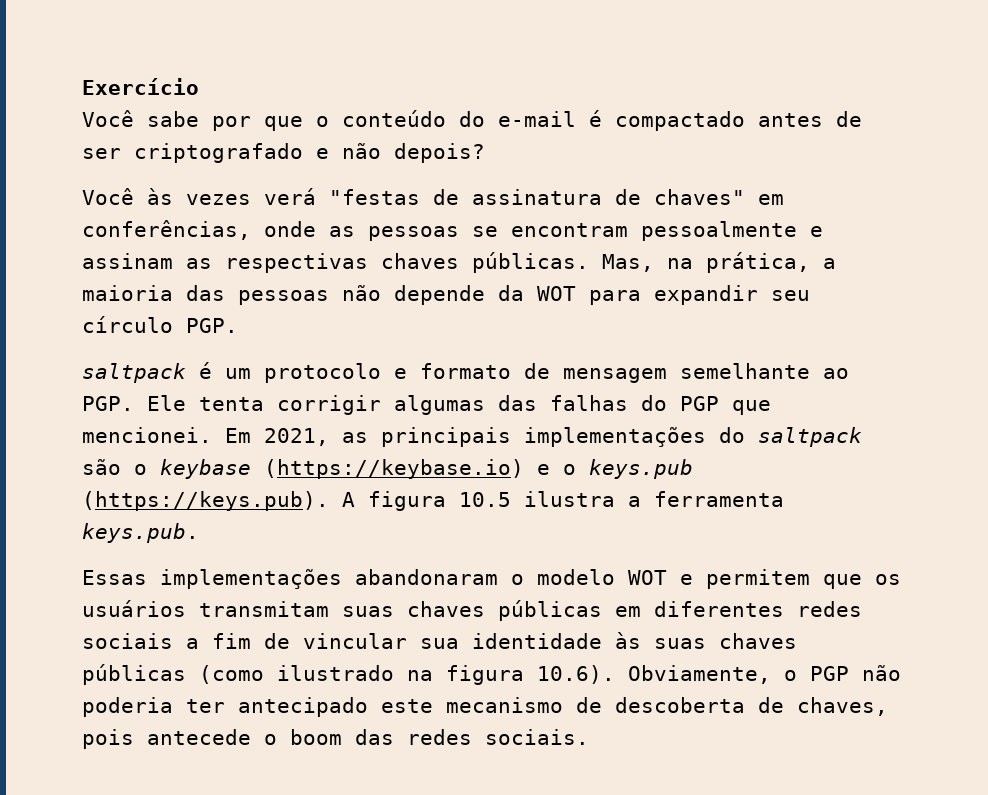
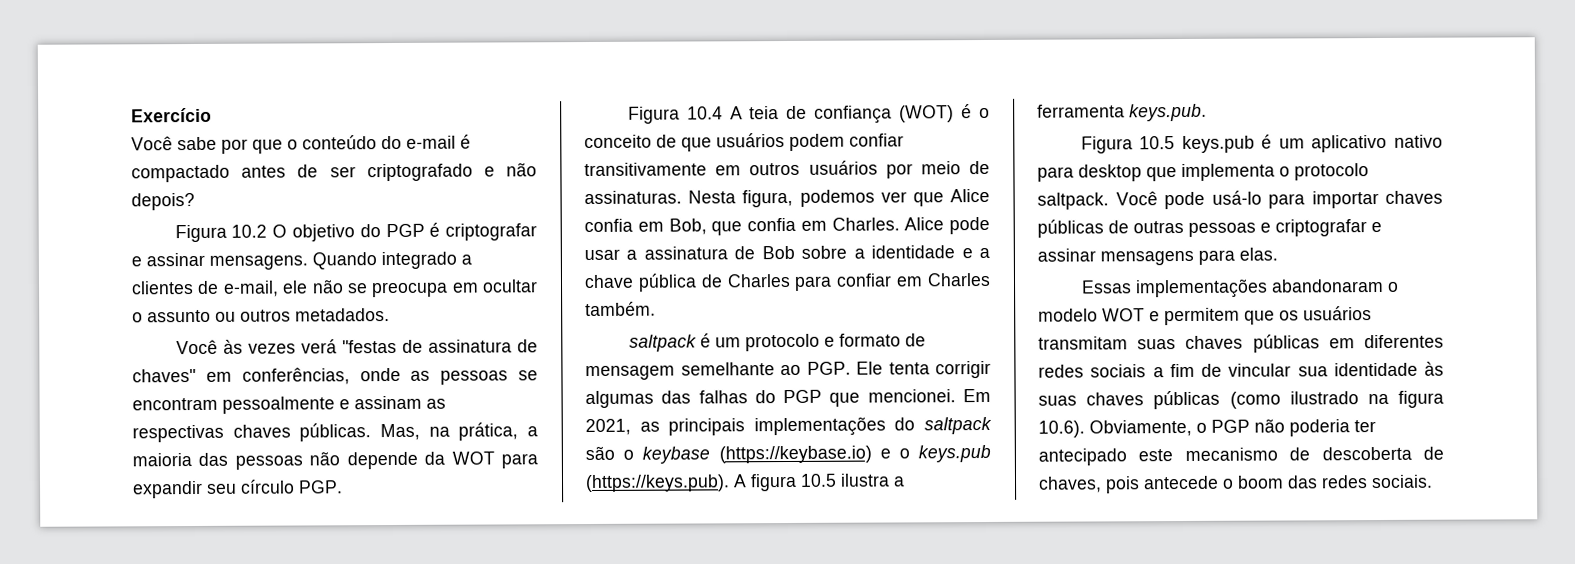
(485, 153) none -> [174,222,537,243] [131,251,472,270] [131,279,538,298] [132,308,390,323] // Figura 10.2 O objetivo do PGP é criptografar e assinar mensagens. Quando integrado a clientes de e-mail, ele não se preocupa em ocultar o assunto ou outros metadados.
(238, 325) none -> [627,104,990,124] [584,133,904,152] [584,160,990,179] [584,188,990,208] [584,216,990,236] [584,245,991,261] [584,272,991,292] [585,301,656,317] // Figura 10.4 A teia de confiança (WOT) é o conceito de que usuários podem confiar transitivamente em outros usuários por meio de assinaturas. Nesta figura, podemos ver que Alice confia em Bob, que confia em Charles. Alice pode usar a assinatura de Bob sobre a identidade e a chave pública de Charles para confiar em Charles também.
(199, 533) none -> [1080,134,1443,154] [1037,163,1369,182] [1037,190,1443,210] [1037,219,1382,238] [1037,247,1278,266] // Figura 10.5 keys.pub é um aplicativo nativo para desktop que implementa o protocolo saltpack. Você pode usá-lo para importar chaves públicas de outras pessoas e criptografar e assinar mensagens para elas.

